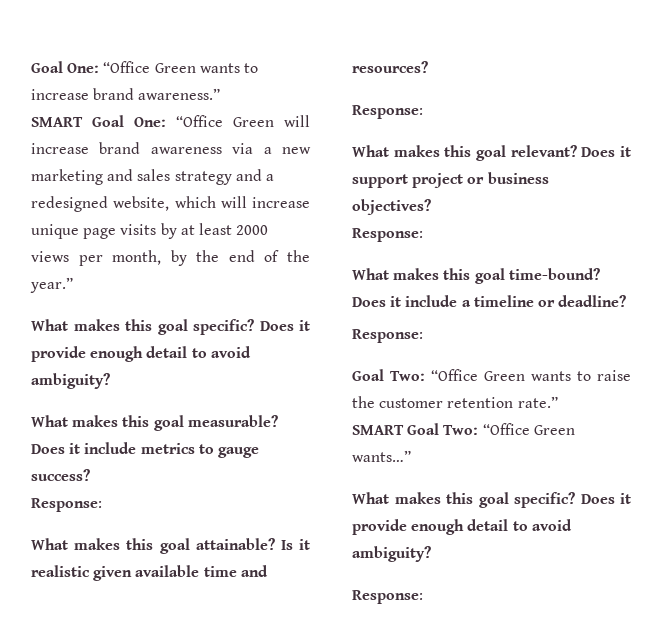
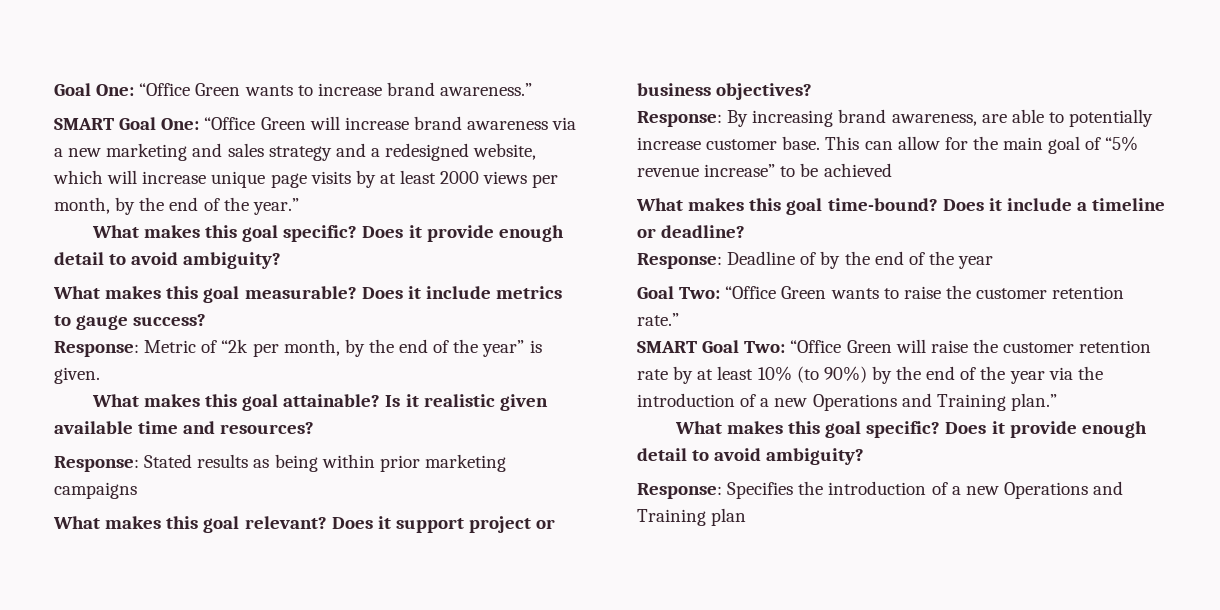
(102, 505) none -> [144,339,542,357] [54,367,100,384] Metric of “2k per month, by the end of the year” is given.
(423, 112) none -> [144,454,506,472] [54,482,137,499] Stated results as being within prior marketing campaigns
(423, 235) none -> [727,109,1154,127] [637,136,1139,154] [637,163,892,177] By increasing brand awareness, are able to potentially increase customer base. This can allow for the main goal of “5% revenue increase” to be achieved
(423, 336) none -> [727,251,994,269] Deadline of by the end of the year
[352,450,411,462] wants…” -> [895,339,1152,353] [637,366,1103,384] [637,393,1057,411] will raise the customer retention rate by at least 10% (to 90%) by the end of the year via the introduction of a new Operations and Training plan.”
(423, 597) none -> [727,481,1124,499] [637,508,747,526] Specifies the introduction of a new Operations and Training plan

